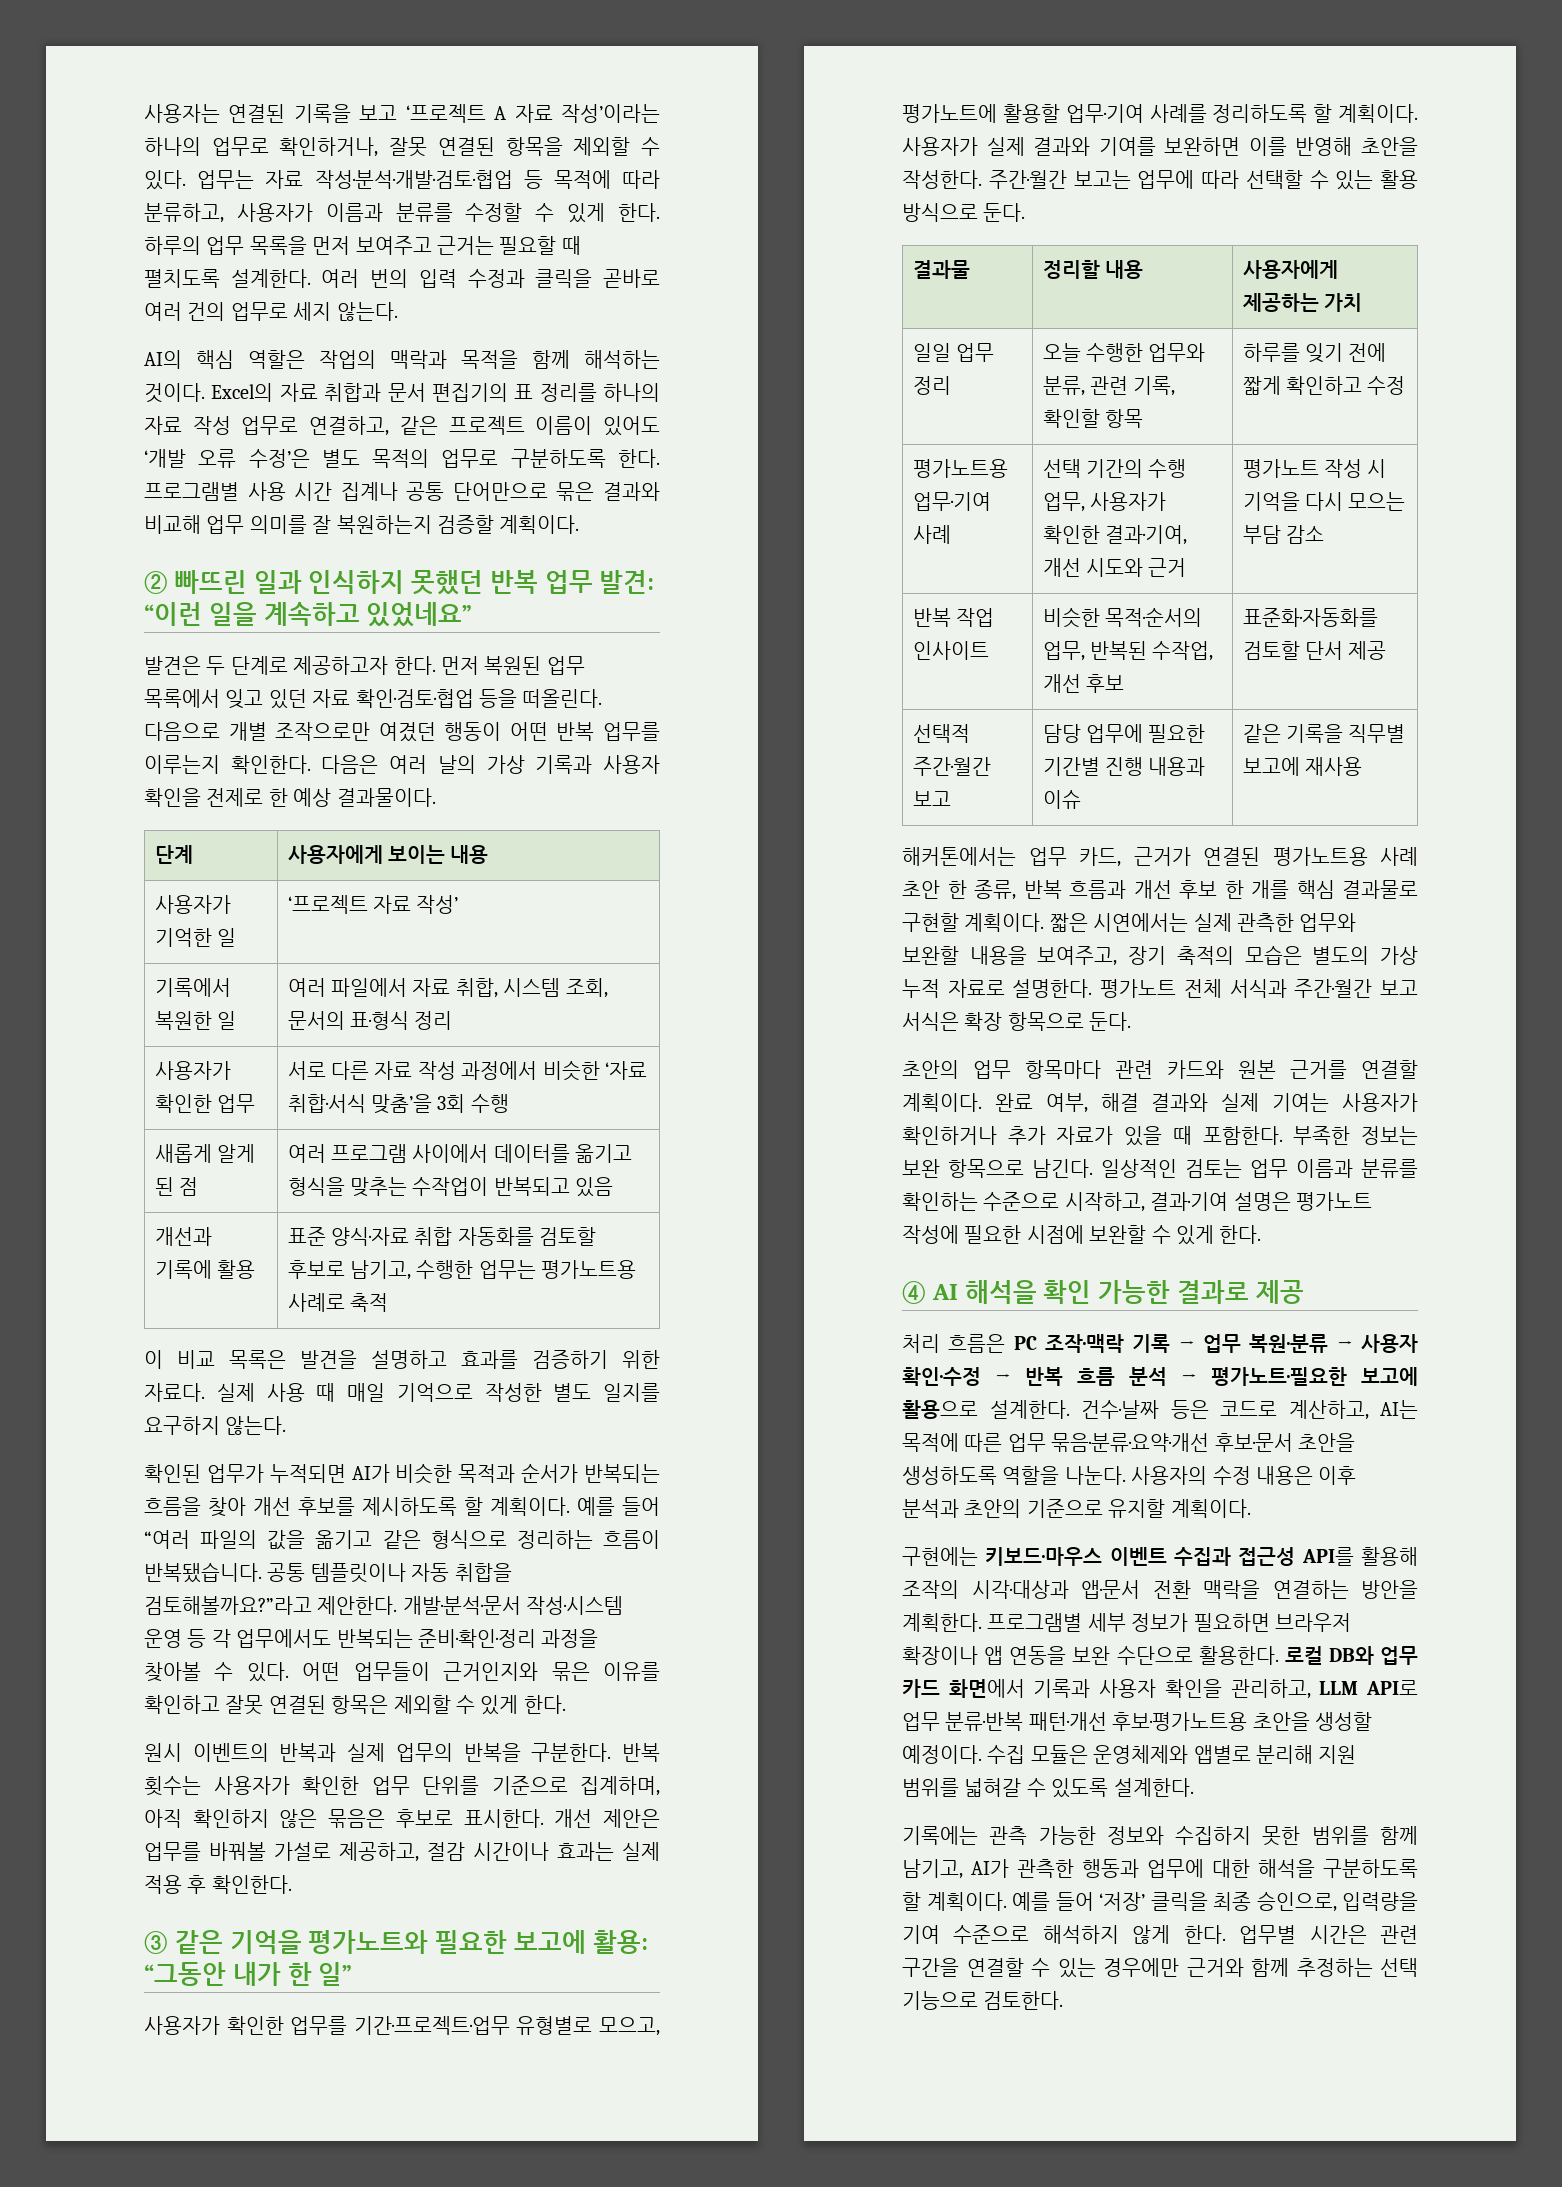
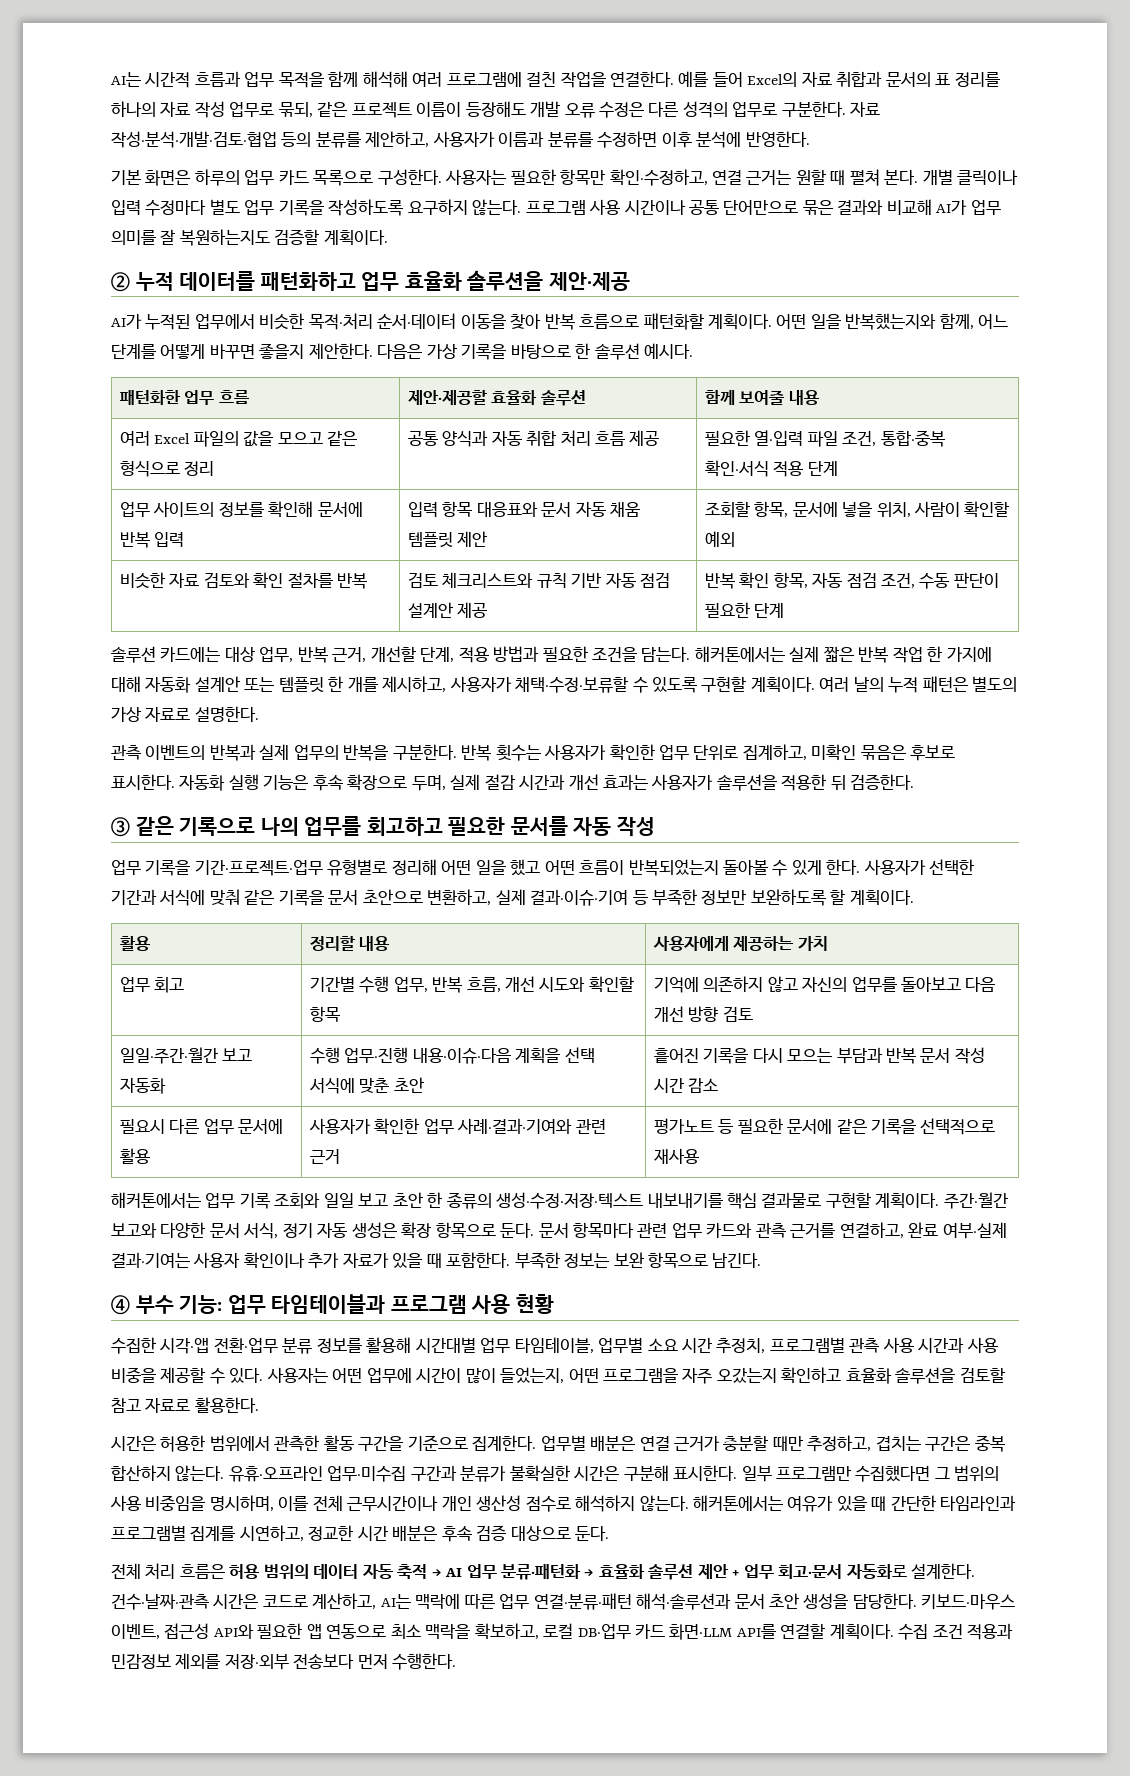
[144,104,660,123] [144,137,660,157] [144,170,660,190] [144,203,660,223] [144,236,581,255] [144,269,660,288] [144,302,398,321] [144,350,660,369] [144,383,205,403] 사용자는 연결된 기록을 보고 ‘프로젝트 A 자료 작성’이라는 하나의 업무로 확인하거나, 잘못 연결된 항목을 제외할 수 있다. 업무는 자료 작성·분석·개발·검토·협업 등 목적에 따라 분류하고, 사용자가 이름과 분류를 수정할 수 있게 한다. 하루의 업무 목록을 먼저 보여주고 근거는 필요할 때 펼치도록 설계한다. 여러 번의 입력 수정과 클릭을 곧바로 여러 건의 업무로 세지 않는다. // AI의 핵심 역할은 작업의 맥락과 목적을 함께 해석하는 것이다. -> [111,71,743,88] AI는 시간적 흐름과 업무 목적을 함께 해석해 여러 프로그램에 걸친 작업을 연결한다. 예를 들어
[387,383,508,402] 문서 편집기의 -> [885,72,931,87] 문서의
[309,416,390,436] 연결하고, -> [278,102,313,118] 묶되,
[603,416,660,436] [144,449,660,468] [144,482,398,501] 있어도 ‘개발 오류 수정’은 별도 목적의 업무로 구분하도록 한다. 프로그램별 사용 시간 집계나 -> [465,101,881,118] [111,131,810,148] [111,169,1019,186] [111,199,686,216] 등장해도 개발 오류 수정은 다른 성격의 업무로 구분한다. 자료 작성·분석·개발·검토·협업 등의 분류를 제안하고, 사용자가 이름과 분류를 수정하면 이후 분석에 반영한다. // 기본 화면은 하루의 업무 카드 목록으로 구성한다. 사용자는 필요한 항목만 확인·수정하고, 연결 근거는 원할 때 펼쳐 본다. 개별 클릭이나 입력 수정마다 별도 업무 기록을 작성하도록 요구하지 않는다. 프로그램 사용 시간이나
(201, 524) none -> [936,200,968,215] AI가
[336,515,432,534] 복원하는지 -> [179,229,270,246] 복원하는지도
[174,570,655,595] [144,602,473,627] [144,656,585,675] [144,689,603,709] [144,722,660,742] [144,755,660,774] [144,788,436,807] [154,845,193,864] [287,845,489,864] [154,895,231,914] [154,928,237,947] [287,895,459,914] [154,978,231,997] [154,1011,237,1030] [287,978,608,998] [287,1011,453,1030] [154,1061,231,1080] [154,1094,256,1113] [287,1060,648,1081] [287,1094,509,1114] [154,1144,256,1163] [154,1177,199,1196] [287,1144,633,1163] [287,1177,614,1197] [154,1227,212,1246] [154,1260,256,1279] [287,1227,597,1246] [287,1260,637,1280] [287,1293,389,1312] [144,1350,660,1369] [144,1383,660,1402] [144,1416,287,1435] [144,1463,661,1484] [144,1497,660,1517] [144,1530,660,1550] [144,1562,512,1583] [144,1596,624,1615] [144,1629,599,1648] [144,1662,660,1682] [144,1695,566,1715] [144,1743,182,1762] 빠뜨린 일과 인식하지 못했던 반복 업무 발견: “이런 일을 계속하고 있었네요” // 발견은 두 단계로 제공하고자 한다. 먼저 복원된 업무 목록에서 잊고 있던 자료 확인·검토·협업 등을 떠올린다. 다음으로 개별 조작으로만 여겼던 행동이 어떤 반복 업무를 이루는지 확인한다. 다음은 여러 날의 가상 기록과 사용자 확인을 전제로 한 예상 결과물이다. // 단계 | 사용자에게 보이는 내용 // 사용자가 기억한 일 | ‘프로젝트 자료 작성’ // 기록에서 복원한 일 | 여러 파일에서 자료 취합, 시스템 조회, 문서의 표·형식 정리 // 사용자가 확인한 업무 | 서로 다른 자료 작성 과정에서 비슷한 ‘자료 취합·서식 맞춤’을 3회 수행 // 새롭게 알게 된 점 | 여러 프로그램 사이에서 데이터를 옮기고 형식을 맞추는 수작업이 반복되고 있음 // 개선과 기록에 활용 | 표준 양식·자료 취합 자동화를 검토할 후보로 남기고, 수행한 업무는 평가노트용 사례로 축적 // 이 비교 목록은 발견을 설명하고 효과를 검증하기 위한 자료다. 실제 사용 때 매일 기억으로 작성한 별도 일지를 요구하지 않는다. // 확인된 업무가 누적되면 AI가 비슷한 목적과 순서가 반복되는 흐름을 찾아 개선 후보를 제시하도록 할 계획이다. 예를 들어 “여러 파일의 값을 옮기고 같은 형식으로 정리하는 흐름이 반복됐습니다. 공통 템플릿이나 자동 취합을 검토해볼까요?”라고 제안한다. 개발·분석·문서 작성·시스템 운영 등 각 업무에서도 반복되는 준비·확인·정리 과정을 찾아볼 수 있다. 어떤 업무들이 근거인지와 묶은 이유를 확인하고 잘못 연결된 항목은 제외할 수 있게 한다. // 원시 -> [135,270,630,291] [111,313,1009,330] [111,343,694,360] [119,390,250,405] [407,390,586,406] [704,390,820,405] [119,431,357,447] [119,461,215,477] [407,430,660,447] [704,430,945,447] [704,460,838,477] [119,501,363,518] [119,532,185,548] [407,501,640,517] [407,531,488,548] [704,501,1010,518] [704,531,735,547] [119,572,367,589] [407,572,670,589] [407,602,488,618] [704,572,999,589] [704,602,785,618] [111,646,992,663] [111,676,1018,693] [111,706,259,722] [111,745,141,760] 누적 데이터를 패턴화하고 업무 효율화 솔루션을 제안·제공 // AI가 누적된 업무에서 비슷한 목적·처리 순서·데이터 이동을 찾아 반복 흐름으로 패턴화할 계획이다. 어떤 일을 반복했는지와 함께, 어느 단계를 어떻게 바꾸면 좋을지 제안한다. 다음은 가상 기록을 바탕으로 한 솔루션 예시다. // 패턴화한 업무 흐름 | 제안·제공할 효율화 솔루션 | 함께 보여줄 내용 // 여러 Excel 파일의 값을 모으고 같은 형식으로 정리 | 공통 양식과 자동 취합 처리 흐름 제공 | 필요한 열·입력 파일 조건, 통합·중복 확인·서식 적용 단계 // 업무 사이트의 정보를 확인해 문서에 반복 입력 | 입력 항목 대응표와 문서 자동 채움 템플릿 제안 | 조회할 항목, 문서에 넣을 위치, 사람이 확인할 예외 // 비슷한 자료 검토와 확인 절차를 반복 | 검토 체크리스트와 규칙 기반 자동 점검 설계안 제공 | 반복 확인 항목, 자동 점검 조건, 수동 판단이 필요한 단계 // 솔루션 카드에는 대상 업무, 반복 근거, 개선할 단계, 적용 방법과 필요한 조건을 담는다. 해커톤에서는 실제 짧은 반복 작업 한 가지에 대해 자동화 설계안 또는 템플릿 한 개를 제시하고, 사용자가 채택·수정·보류할 수 있도록 구현할 계획이다. 여러 날의 누적 패턴은 별도의 가상 자료로 설명한다. // 관측
[422,1776,660,1796] [144,1809,660,1828] [144,1842,660,1862] [144,1875,292,1894] [144,1930,648,1954] [144,1962,353,1986] [144,2016,660,2036] [902,104,1418,123] [902,137,1418,156] [902,170,1418,190] [902,203,1026,222] [912,260,970,279] 단위를 기준으로 집계하며, 아직 확인하지 않은 묶음은 후보로 표시한다. 개선 제안은 업무를 바꿔볼 가설로 제공하고, 절감 시간이나 효과는 실제 적용 후 확인한다. // ③ 같은 기억을 평가노트와 필요한 보고에 활용: “그동안 내가 한 일” // 사용자가 확인한 업무를 기간·프로젝트·업무 유형별로 모으고, 평가노트에 활용할 업무·기여 사례를 정리하도록 할 계획이다. 사용자가 실제 결과와 기여를 보완하면 이를 반영해 초안을 작성한다. 주간·월간 보고는 업무에 따라 선택할 수 있는 활용 방식으로 둔다. // 결과물 -> [693,744,956,761] [111,774,915,791] [111,816,655,837] [111,859,975,876] [111,889,914,906] [119,936,151,951] 단위로 집계하고, 미확인 묶음은 후보로 표시한다. 자동화 실행 기능은 후속 확장으로 두며, 실제 절감 시간과 개선 효과는 사용자가 솔루션을 적용한 뒤 검증한다. // ③ 같은 기록으로 나의 업무를 회고하고 필요한 문서를 자동 작성 // 업무 기록을 기간·프로젝트·업무 유형별로 정리해 어떤 일을 했고 어떤 흐름이 반복되었는지 돌아볼 수 있게 한다. 사용자가 선택한 기간과 서식에 맞춰 같은 기록을 문서 초안으로 변환하고, 실제 결과·이슈·기여 등 부족한 정보만 보완하도록 할 계획이다. // 활용
[912,343,995,362] [912,376,951,395] [1042,343,1206,362] [1042,376,1176,396] [1042,409,1144,428] [1242,343,1387,363] [1242,376,1406,395] [912,459,1008,478] [912,492,991,511] [912,525,951,544] [1042,459,1187,478] [1042,492,1167,512] [1042,525,1188,545] [1042,558,1187,577] [1242,459,1387,478] [1242,492,1406,511] [1242,525,1325,544] [912,608,995,627] [912,641,989,660] [1042,607,1203,628] [1042,641,1214,661] [1042,674,1125,693] [1242,608,1378,627] [1242,641,1387,660] [912,724,970,743] [912,757,991,776] [912,791,951,806] [1042,724,1206,743] [1042,757,1206,776] [1042,790,1081,809] [1242,724,1406,743] [1242,757,1363,776] [902,847,1418,867] [902,880,1418,900] [902,913,1357,932] [902,945,1418,966] [902,979,1418,998] [902,1012,1132,1031] [902,1060,1418,1079] [902,1093,1418,1113] [902,1126,997,1145] 일일 업무 정리 | 오늘 수행한 업무와 분류, 관련 기록, 확인할 항목 | 하루를 잊기 전에 짧게 확인하고 수정 // 평가노트용 업무·기여 사례 | 선택 기간의 수행 업무, 사용자가 확인한 결과·기여, 개선 시도와 근거 | 평가노트 작성 시 기억을 다시 모으는 부담 감소 // 반복 작업 인사이트 | 비슷한 목적·순서의 업무, 반복된 수작업, 개선 후보 | 표준화·자동화를 검토할 단서 제공 // 선택적 주간·월간 보고 | 담당 업무에 필요한 기간별 진행 내용과 이슈 | 같은 기록을 직무별 보고에 재사용 // 해커톤에서는 업무 카드, 근거가 연결된 평가노트용 사례 초안 한 종류, 반복 흐름과 개선 후보 한 개를 핵심 결과물로 구현할 계획이다. 짧은 시연에서는 실제 관측한 업무와 보완할 내용을 보여주고, 장기 축적의 모습은 별도의 가상 누적 자료로 설명한다. 평가노트 전체 서식과 주간·월간 보고 서식은 확장 항목으로 둔다. // 초안의 업무 항목마다 관련 카드와 원본 근거를 연결할 계획이다. 완료 여부, 해결 결과와 실제 기여는 사용자가 확인하거나 -> [119,977,185,993] [309,976,634,993] [309,1006,340,1022] [653,976,996,993] [653,1006,753,1022] [119,1047,253,1064] [119,1078,166,1094] [309,1047,595,1064] [308,1077,424,1094] [653,1047,985,1064] [653,1078,719,1093] [119,1119,284,1134] [119,1148,150,1164] [308,1118,606,1135] [309,1149,340,1164] [653,1118,996,1135] [653,1148,699,1164] [111,1192,1008,1209] [111,1222,1007,1239] [111,1252,305,1269] 업무 회고 | 기간별 수행 업무, 반복 흐름, 개선 시도와 확인할 항목 | 기억에 의존하지 않고 자신의 업무를 돌아보고 다음 개선 방향 검토 // 일일·주간·월간 보고 자동화 | 수행 업무·진행 내용·이슈·다음 계획을 선택 서식에 맞춘 초안 | 흩어진 기록을 다시 모으는 부담과 반복 문서 작성 시간 감소 // 필요시 다른 업무 문서에 활용 | 사용자가 확인한 업무 사례·결과·기여와 관련 근거 | 평가노트 등 필요한 문서에 같은 기록을 선택적으로 재사용 // 해커톤에서는 업무 기록 조회와 일일 보고 초안 한 종류의 생성·수정·저장·텍스트 내보내기를 핵심 결과물로 구현할 계획이다. 주간·월간 보고와 다양한 문서 서식, 정기 자동 생성은 확장 항목으로 둔다. 문서 항목마다 관련 업무 카드와 관측 근거를 연결하고, 완료 여부·실제 결과·기여는 사용자 확인이나
[1101,1159,1418,1178] [902,1192,1372,1212] [902,1225,1262,1245] [902,1280,1304,1304] [902,1334,1418,1353] [902,1367,1418,1386] [902,1400,1209,1419] 일상적인 검토는 업무 이름과 분류를 확인하는 수준으로 시작하고, 결과·기여 설명은 평가노트 작성에 필요한 시점에 보완할 수 있게 한다. // ④ AI 해석을 확인 가능한 결과로 제공 // 처리 흐름은 PC 조작·맥락 기록 → 업무 복원·분류 → 사용자 확인·수정 → 반복 흐름 분석 → 평가노트·필요한 보고에 활용으로 설계한다. 건수·날짜 등은 -> [111,1294,554,1315] [111,1337,998,1354] [111,1367,1005,1384] [111,1397,259,1413] [111,1435,1005,1452] [111,1465,1000,1482] [110,1495,1017,1512] [111,1525,610,1542] [111,1563,976,1580] [111,1594,259,1610] // ④ 부수 기능: 업무 타임테이블과 프로그램 사용 현황 // 수집한 시각·앱 전환·업무 분류 정보를 활용해 시간대별 업무 타임테이블, 업무별 소요 시간 추정치, 프로그램별 관측 사용 시간과 사용 비중을 제공할 수 있다. 사용자는 어떤 업무에 시간이 많이 들었는지, 어떤 프로그램을 자주 오갔는지 확인하고 효율화 솔루션을 검토할 참고 자료로 활용한다. // 시간은 허용한 범위에서 관측한 활동 구간을 기준으로 집계한다. 업무별 배분은 연결 근거가 충분할 때만 추정하고, 겹치는 구간은 중복 합산하지 않는다. 유휴·오프라인 업무·미수집 구간과 분류가 불확실한 시간은 구분해 표시한다. 일부 프로그램만 수집했다면 그 범위의 사용 비중임을 명시하며, 이를 전체 근무시간이나 개인 생산성 점수로 해석하지 않는다. 해커톤에서는 여유가 있을 때 간단한 타임라인과 프로그램별 집계를 시연하고, 정교한 시간 배분은 후속 검증 대상으로 둔다. // 전체 처리 흐름은 허용 범위의 데이터 자동 축적 → AI 업무 분류·패턴화 → 효율화 솔루션 제안 + 업무 회고·문서 자동화로 설계한다. 건수·날짜·관측 시간은
[902,1433,959,1452] 목적에 -> [415,1594,461,1609] 맥락에
[1051,1433,1355,1452] [902,1466,1357,1485] [902,1499,1251,1518] [902,1547,1418,1566] [902,1580,1418,1599] [902,1613,1351,1632] [902,1646,1418,1665] [902,1679,1418,1699] [902,1712,1372,1731] [902,1745,1357,1764] [902,1778,1194,1798] [902,1826,1418,1846] [902,1859,1418,1879] [902,1891,1418,1912] [902,1925,1418,1944] [902,1958,1418,1978] [902,1991,1064,2010] 묶음·분류·요약·개선 후보·문서 초안을 생성하도록 역할을 나눈다. 사용자의 수정 내용은 이후 분석과 초안의 기준으로 유지할 계획이다. // 구현에는 키보드·마우스 이벤트 수집과 접근성 API를 활용해 조작의 시각·대상과 앱·문서 전환 맥락을 연결하는 방안을 계획한다. 프로그램별 세부 정보가 필요하면 브라우저 확장이나 앱 연동을 보완 수단으로 활용한다. 로컬 DB와 업무 카드 화면에서 기록과 사용자 확인을 관리하고, LLM API로 업무 분류·반복 패턴·개선 후보·평가노트용 초안을 생성할 예정이다. 수집 모듈은 운영체제와 앱별로 분리해 지원 범위를 넓혀갈 수 있도록 설계한다. // 기록에는 관측 가능한 정보와 수집하지 못한 범위를 함께 남기고, AI가 관측한 행동과 업무에 대한 해석을 구분하도록 할 계획이다. 예를 들어 ‘저장’ 클릭을 최종 승인으로, 입력량을 기여 수준으로 해석하지 않게 한다. 업무별 시간은 관련 구간을 연결할 수 있는 경우에만 근거와 함께 추정하는 선택 기능으로 검토한다. -> [533,1593,1016,1610] [111,1623,1014,1640] [111,1653,457,1670] 연결·분류·패턴 해석·솔루션과 문서 초안 생성을 담당한다. 키보드·마우스 이벤트, 접근성 API와 필요한 앱 연동으로 최소 맥락을 확보하고, 로컬 DB·업무 카드 화면·LLM API를 연결할 계획이다. 수집 조건 적용과 민감정보 제외를 저장·외부 전송보다 먼저 수행한다.

